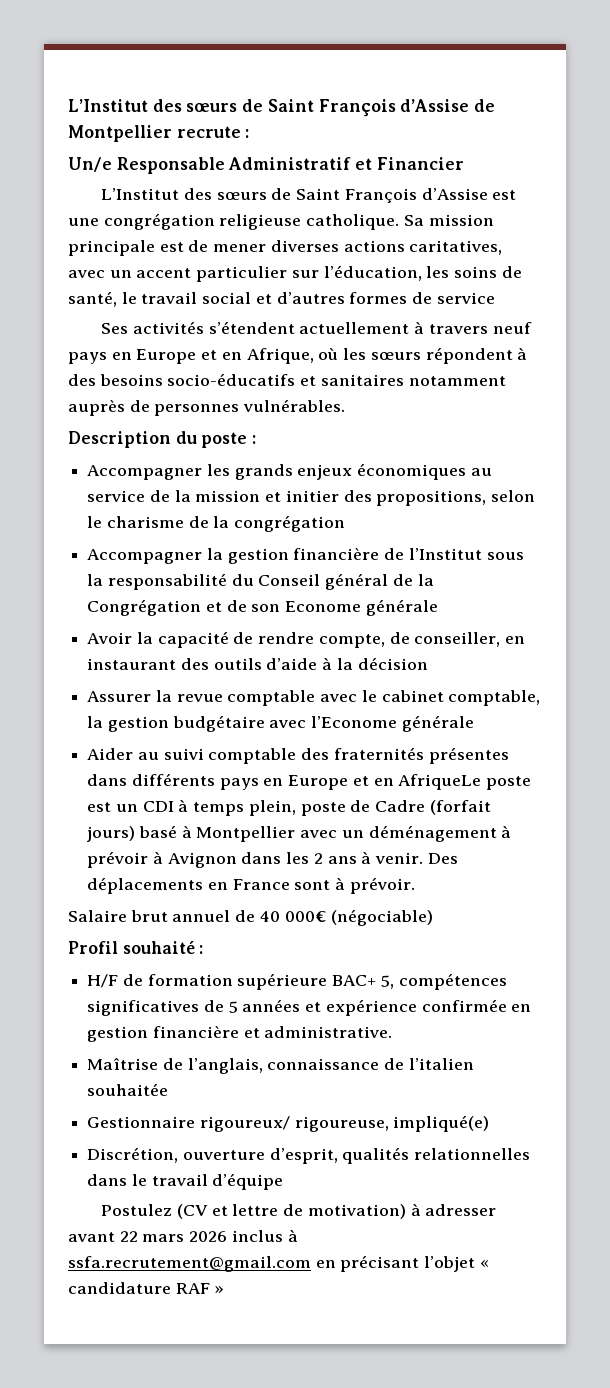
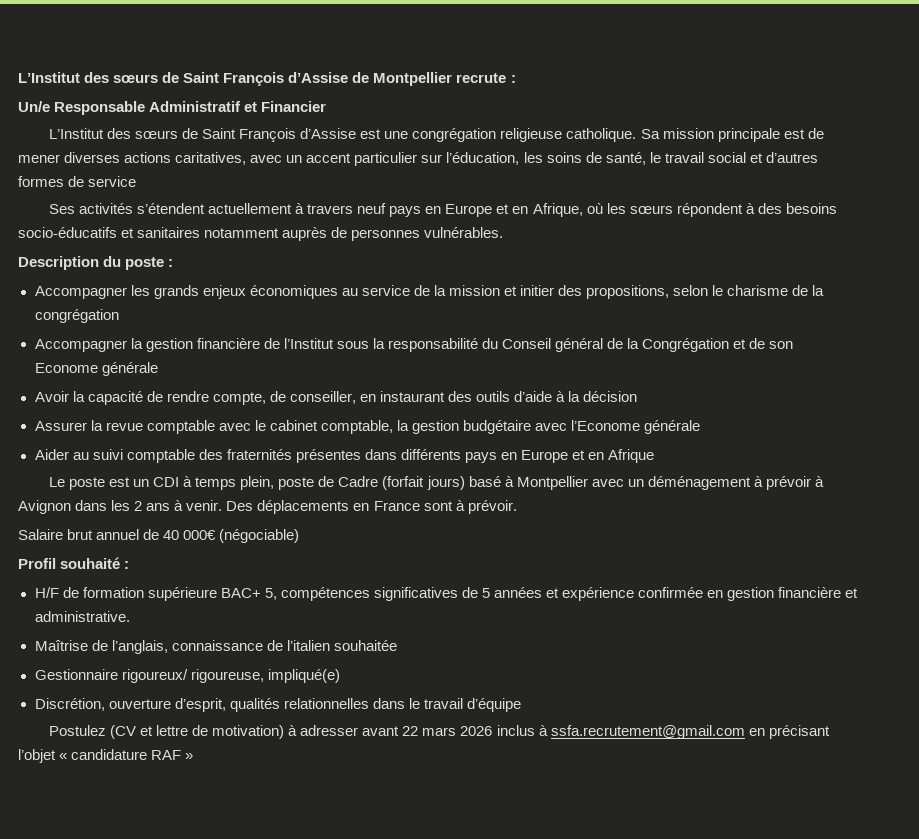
[398,774,482,790] AfriqueLe -> [608,449,655,463] [48,477,65,487] Afrique // Le

